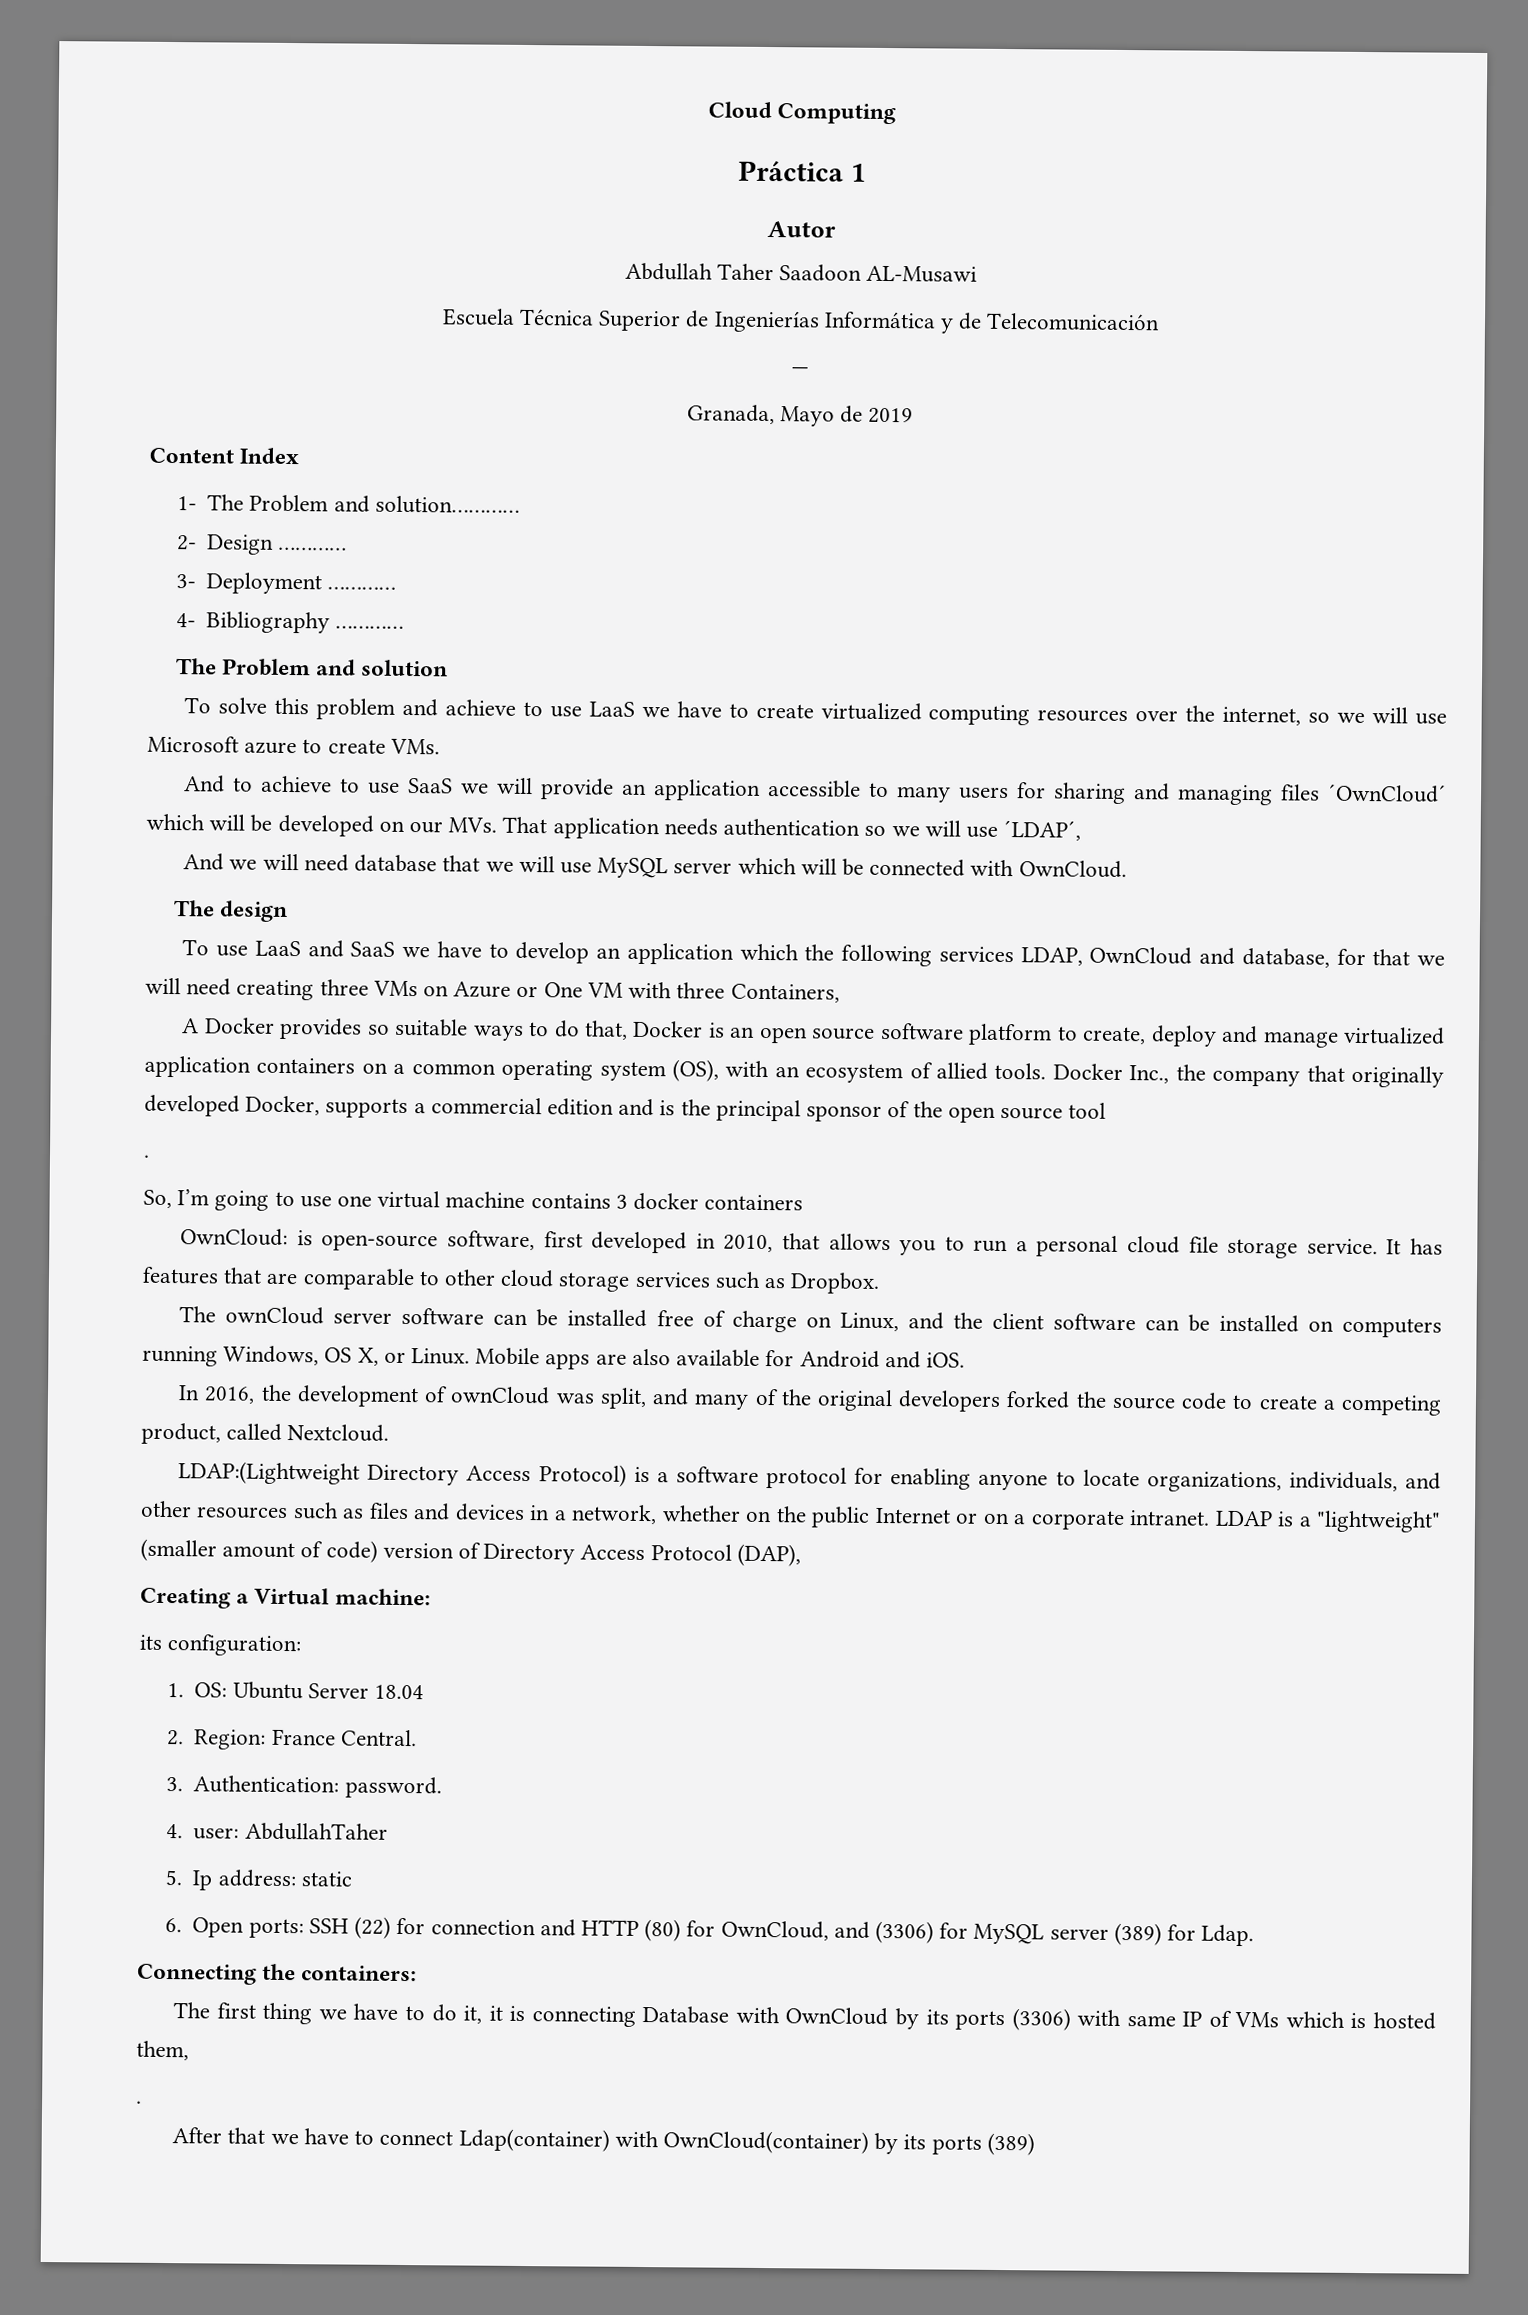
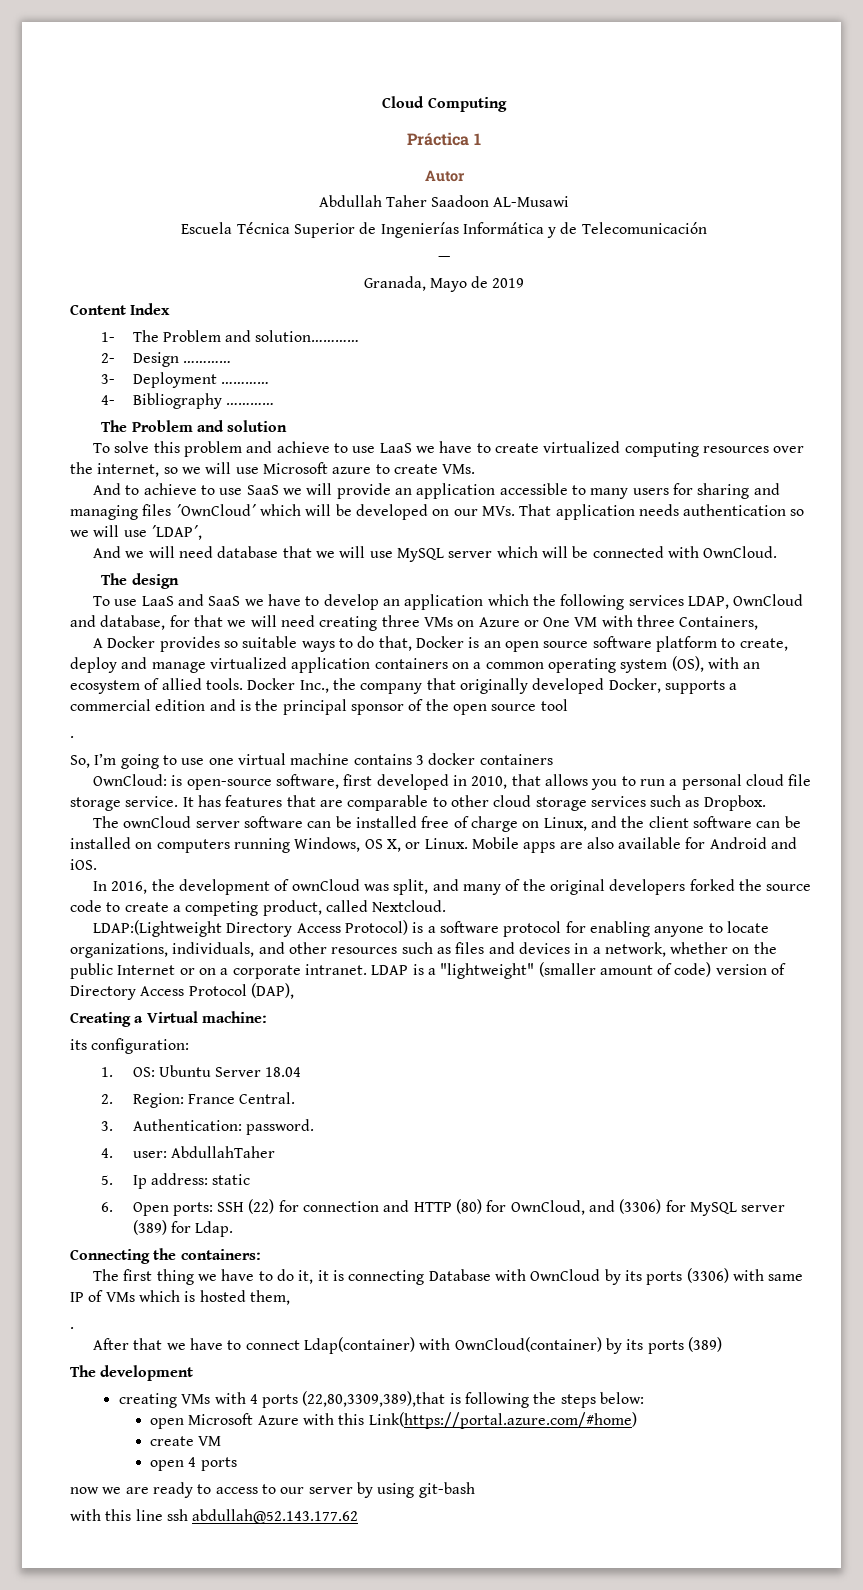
(1035, 2144) none -> [70,1365,194,1381] [118,1391,645,1408] [150,1412,637,1429] [150,1436,222,1446] [150,1457,237,1471] [70,1482,475,1498] [70,1509,359,1524] // The development // creating VMs with 4 ports (22,80,3309,389),that is following the steps below: // open Microsoft Azure with this Link(https://portal.azure.com/#home) // create VM // open 4 ports // now we are ready to access to our server by using git-bash // with this line ssh abdullah@52.143.177.62

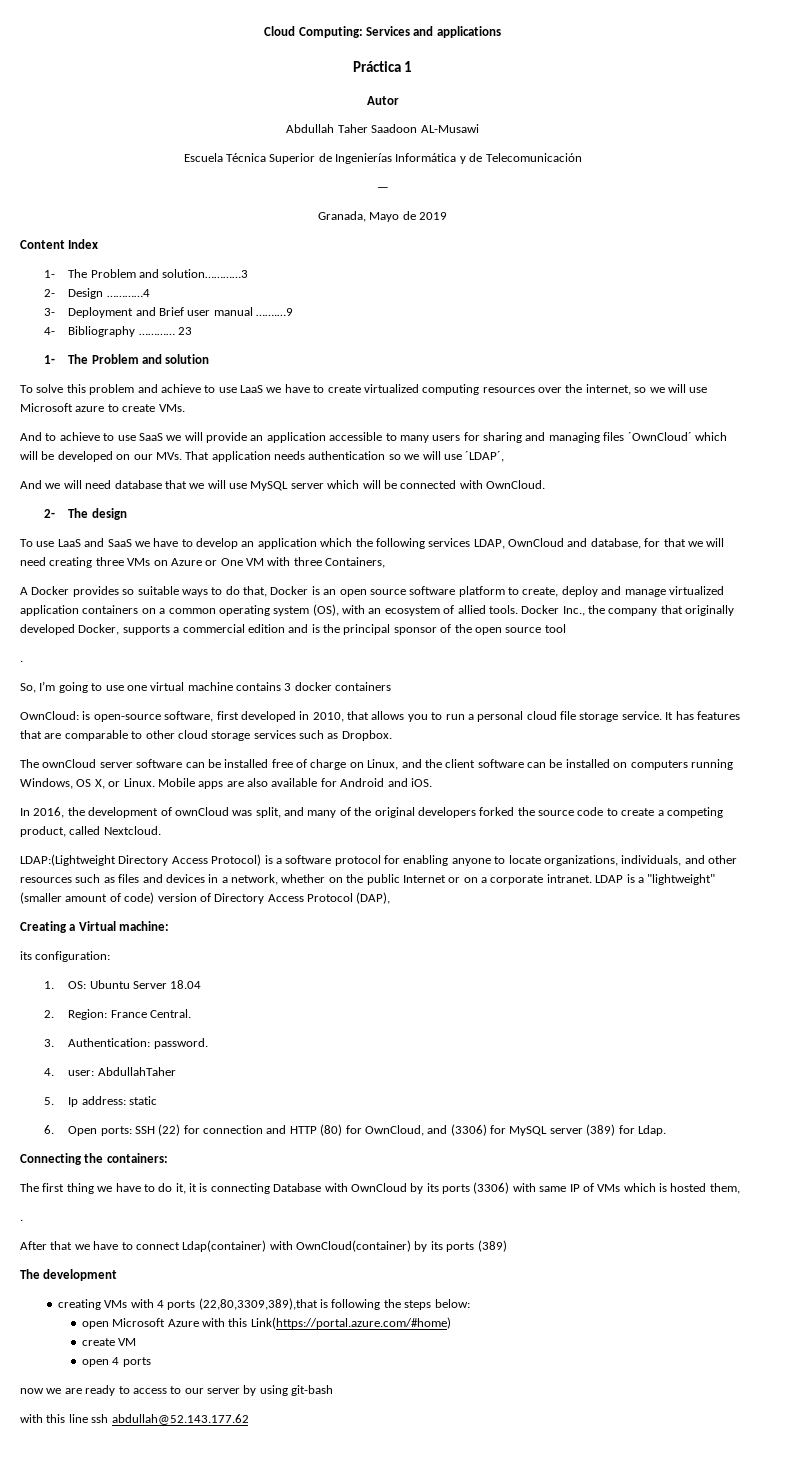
[427,97,507,112] Computing -> [298,26,501,38] Computing: Services and applications
[255,330,360,342] solution………… -> [162,269,249,278] solution…………3
[182,361,231,363] ………… -> [106,289,150,297] …………4
[220,382,269,384] ………… -> [135,307,294,316] and Brief user manual …….…9
(274, 404) // -> [177,327,192,335] [44,355,56,364] 23 // 1-
(778, 552) none -> [44,509,56,518] 2-

